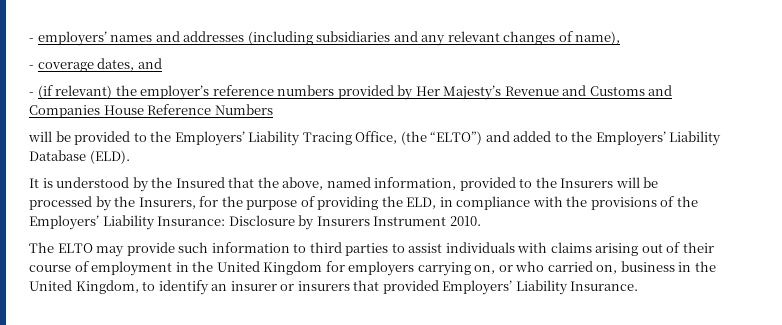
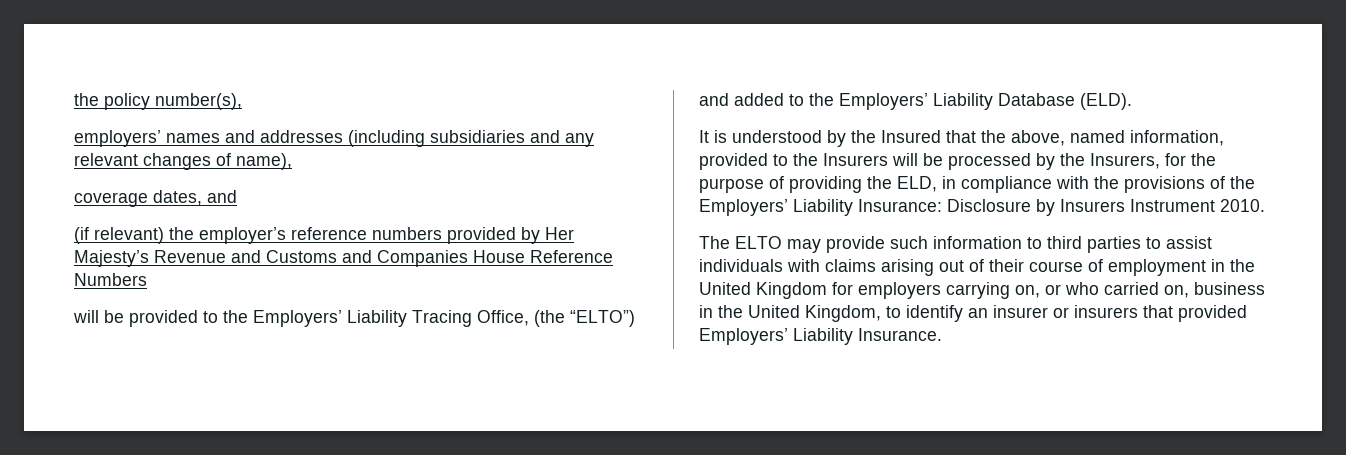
[29,38,34,42] - -> [74,93,242,110] the policy number(s), //
[29,65,34,69] - -> (292, 161) none
[29,92,34,96] - -> (237, 196) none

